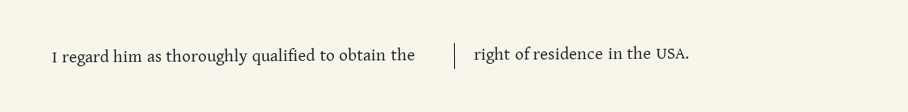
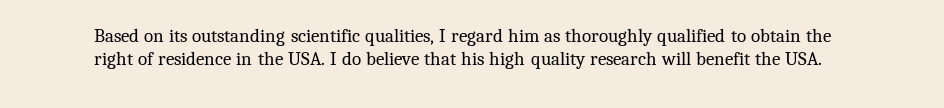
(51, 57) none -> [94,28,434,46] Based on its outstanding scientific qualities,
(690, 53) none -> [329,51,823,69] I do believe that his high quality research will benefit the USA.

